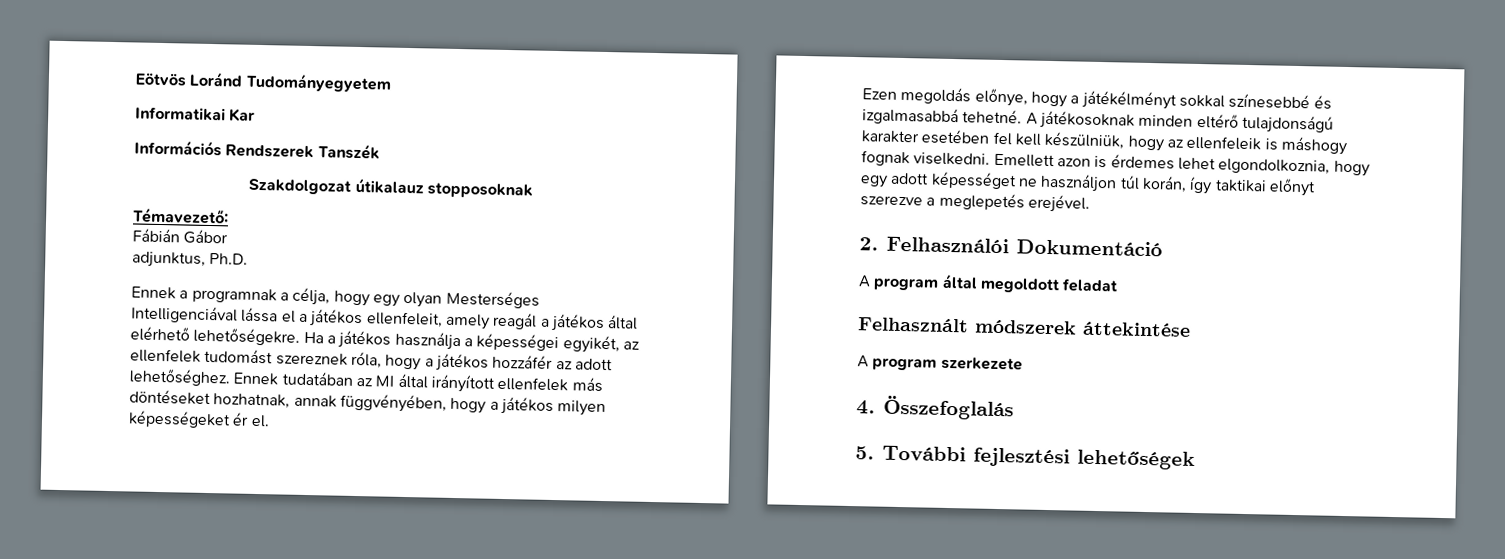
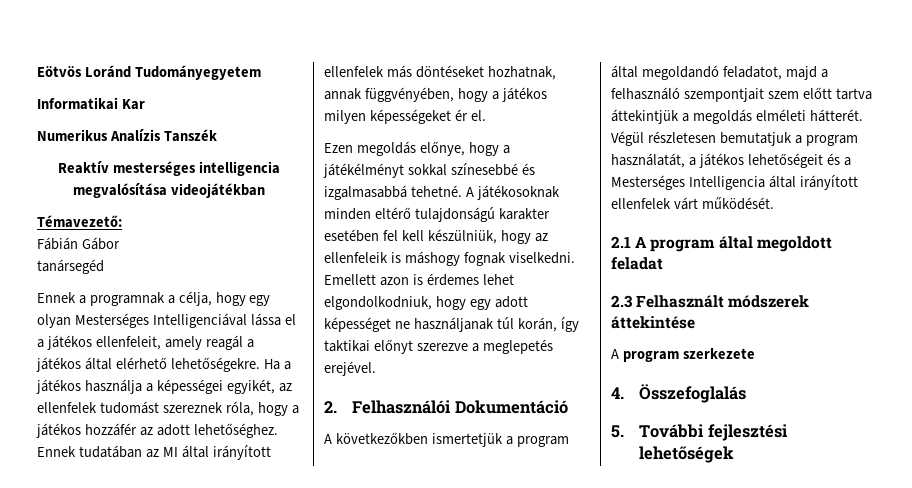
[134,139,315,159] Információs Rendszerek -> [37,129,161,142] Numerikus Analízis
[248,177,533,199] Szakdolgozat útikalauz stopposoknak -> [58,161,280,176] [73,183,265,198] Reaktív mesterséges intelligencia megvalósítása videojátékban
[132,251,249,268] adjunktus, Ph.D. -> [37,259,104,274] tanársegéd
[1218,158,1331,175] elgondolkoznia, -> [324,296,432,310] elgondolkodniuk,
[1040,173,1118,193] használjon -> [413,317,494,332] használjanak
(871, 281) none -> [335,432,569,447] [611,65,828,80] [611,87,872,102] [611,109,863,124] [611,131,858,146] [611,153,851,168] [611,175,858,190] [611,197,774,210] [611,236,648,248] következőkben ismertetjük a program által megoldandó feladatot, majd a felhasználó szempontjait szem előtt tartva áttekintjük a megoldás elméleti hátterét. Végül részletesen bemutatjuk a program használatát, a játékos lehetőségeit és a Mesterséges Intelligencia által irányított ellenfelek várt működését. // 2.1 A
(1119, 285) none -> [611,295,633,308] 2.3

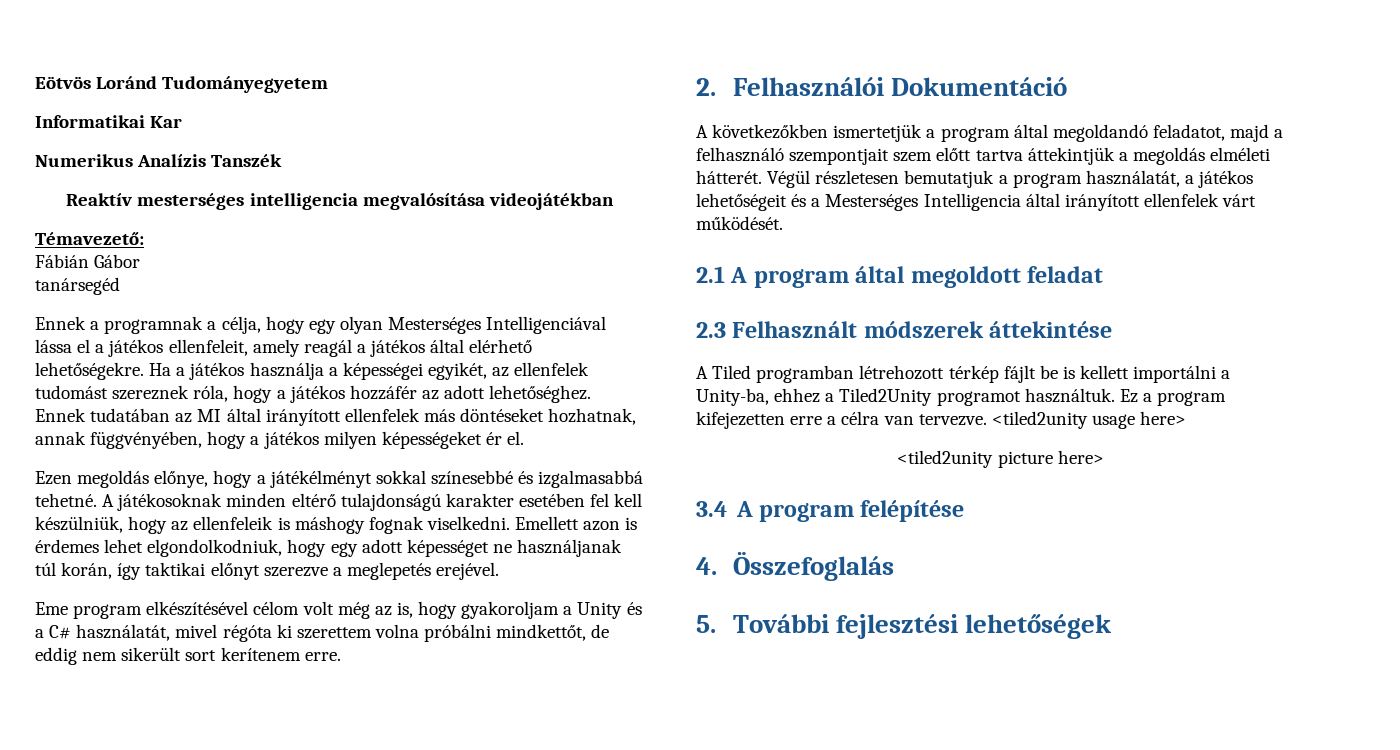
(376, 368) none -> [35,601,642,619] [35,624,610,642] [35,647,341,665] // Eme program elkészítésével célom volt még az is, hogy gyakoroljam a Unity és a C# használatát, mivel régóta ki szerettem volna próbálni mindkettőt, de eddig nem sikerült sort kerítenem erre.
[622,348,755,362] program szerkezete -> [712,365,1231,383] [696,388,1227,406] [696,411,1187,429] [897,450,1104,468] [696,500,965,522] Tiled programban létrehozott térkép fájlt be is kellett importálni a Unity-ba, ehhez a Tiled2Unity programot használtuk. Ez a program kifejezetten erre a célra van tervezve. <tiled2unity usage here> // <tiled2unity picture here> // 3.4 A program felépítése

